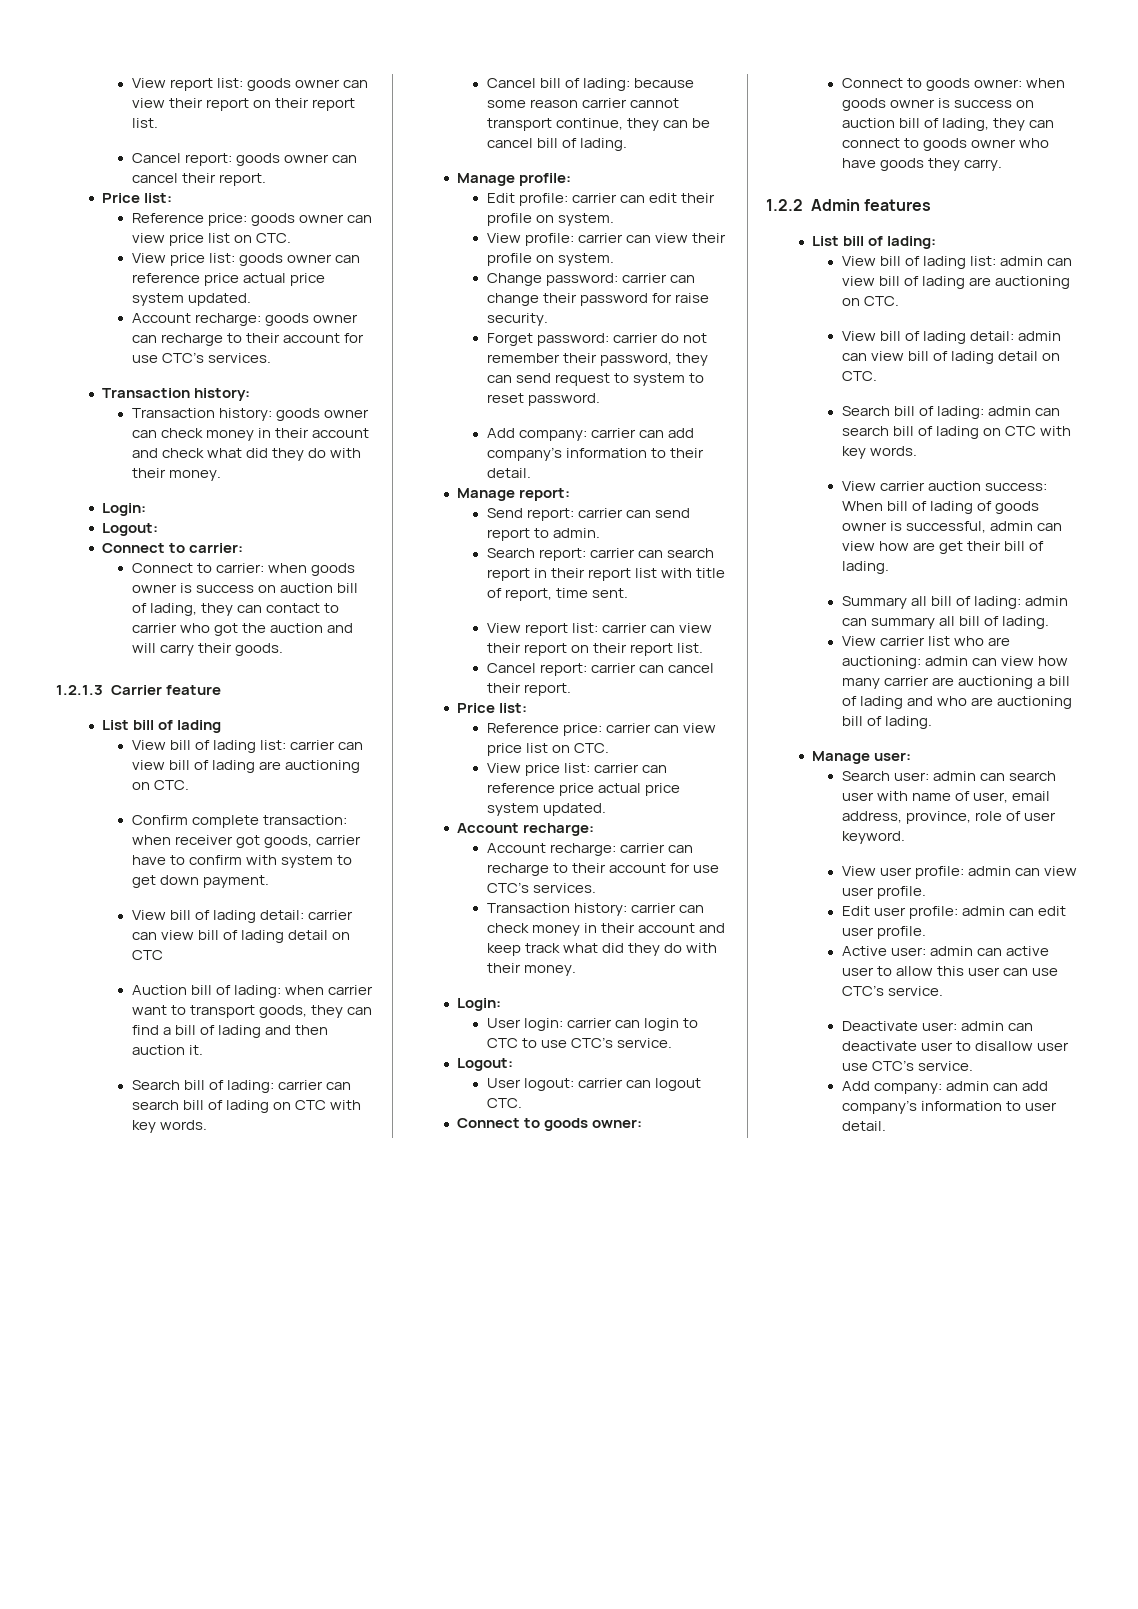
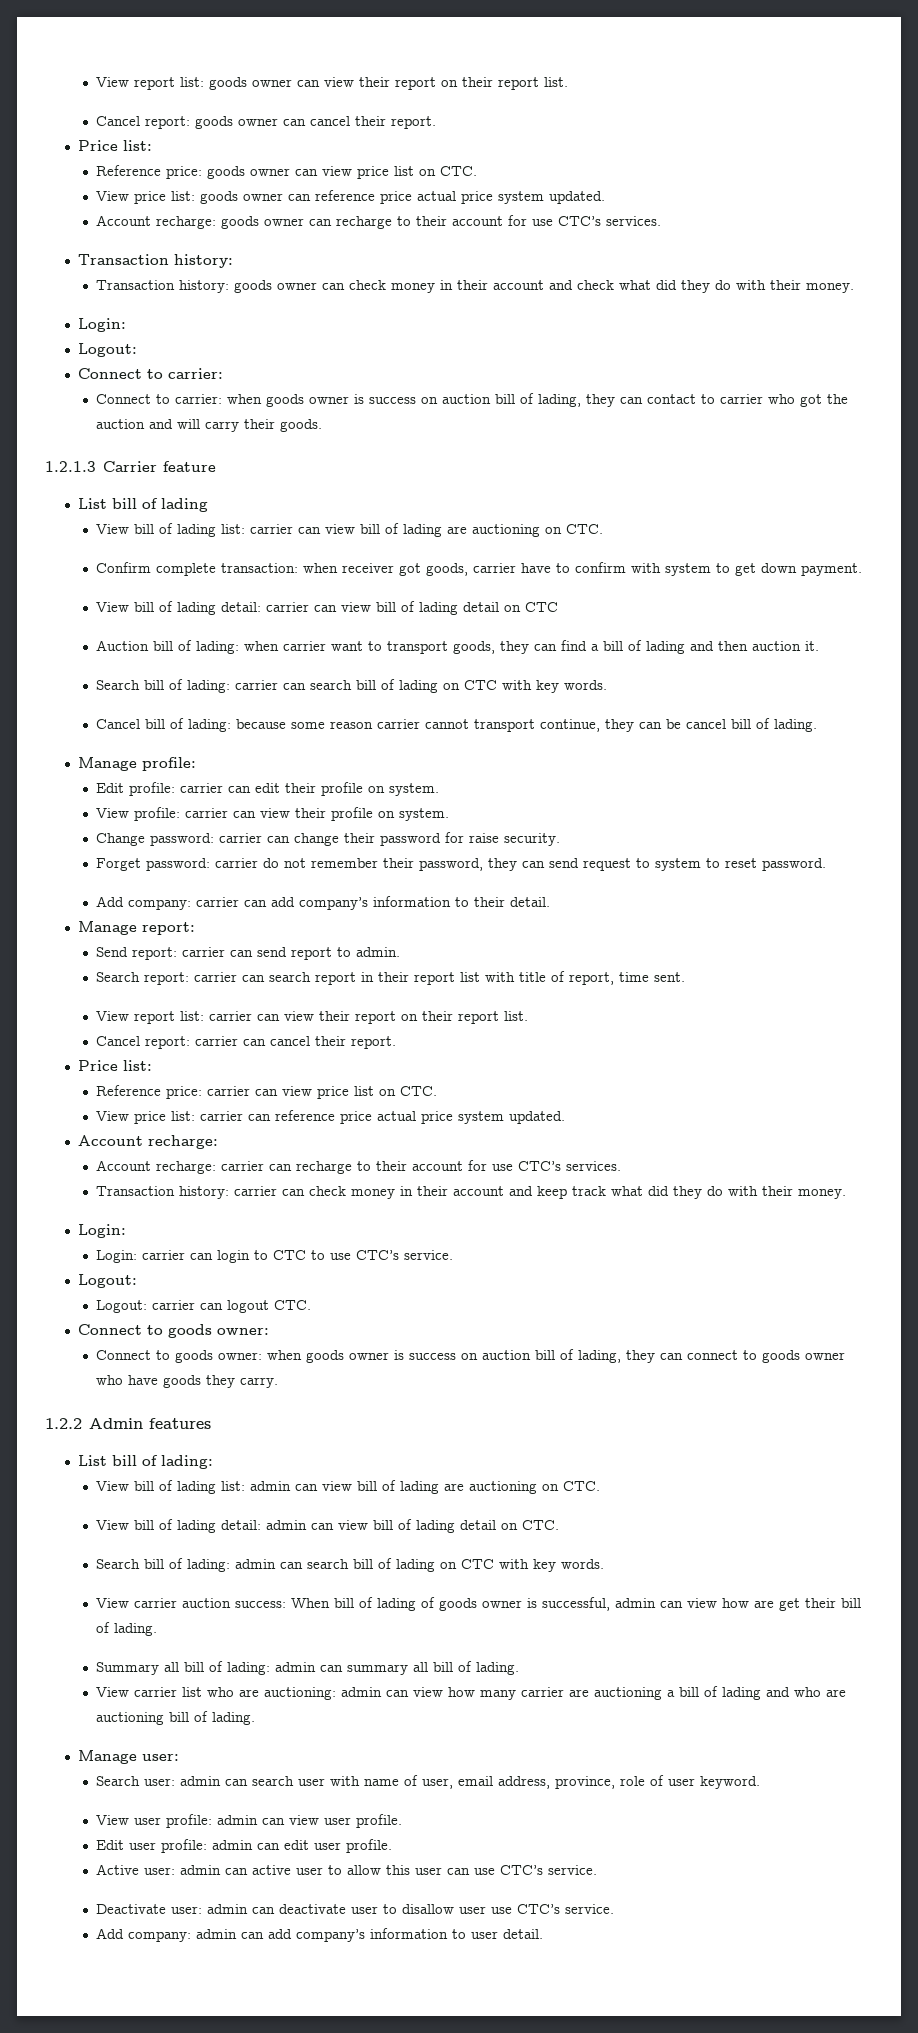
[486,1018,563,1031] User login: -> [95,1250,137,1263] Login:
[486,1078,574,1091] User logout: -> [95,1300,147,1313] Logout:

